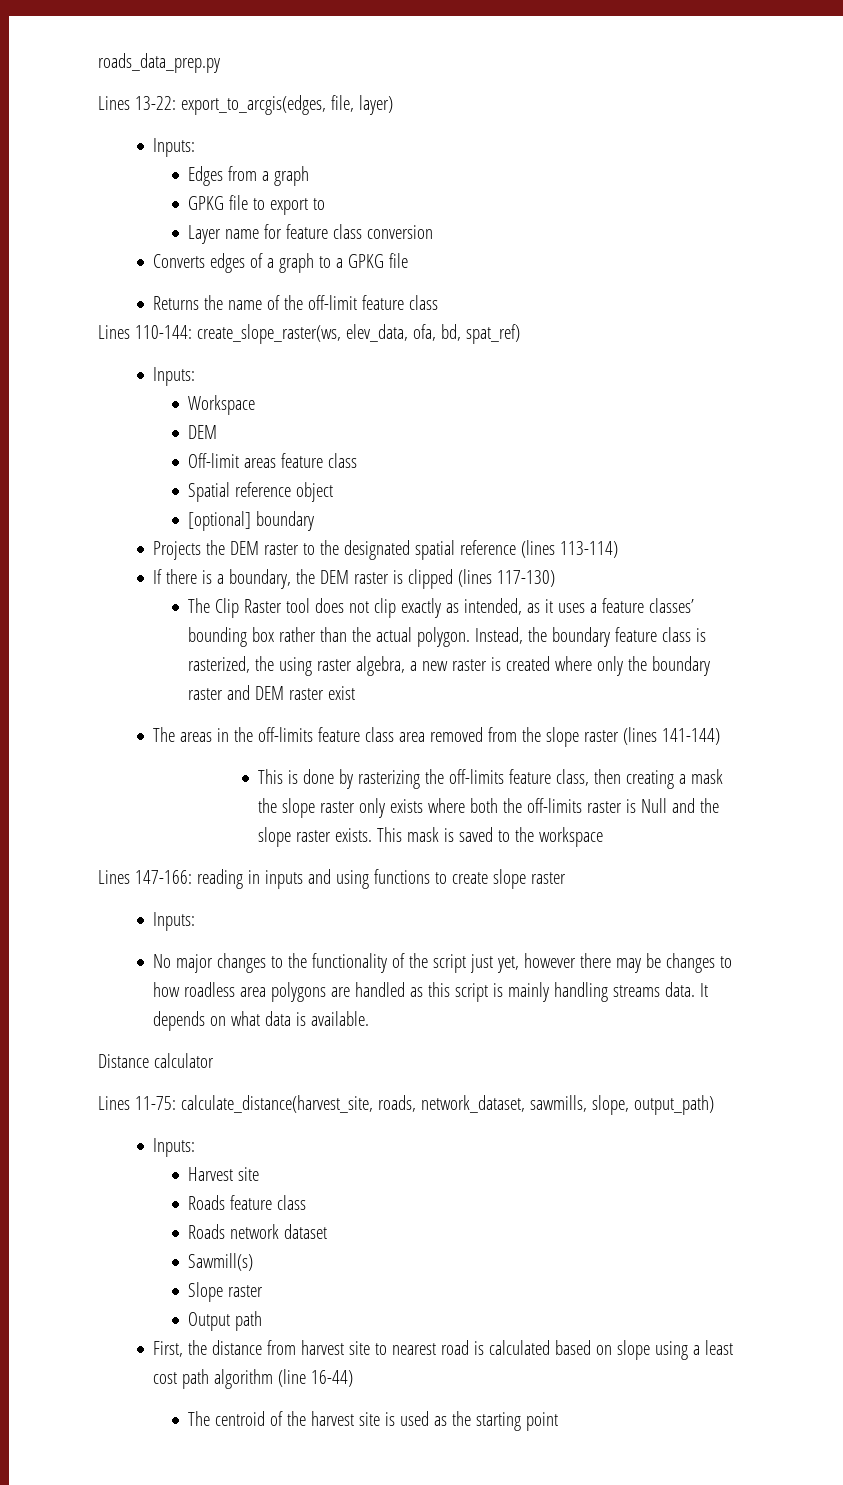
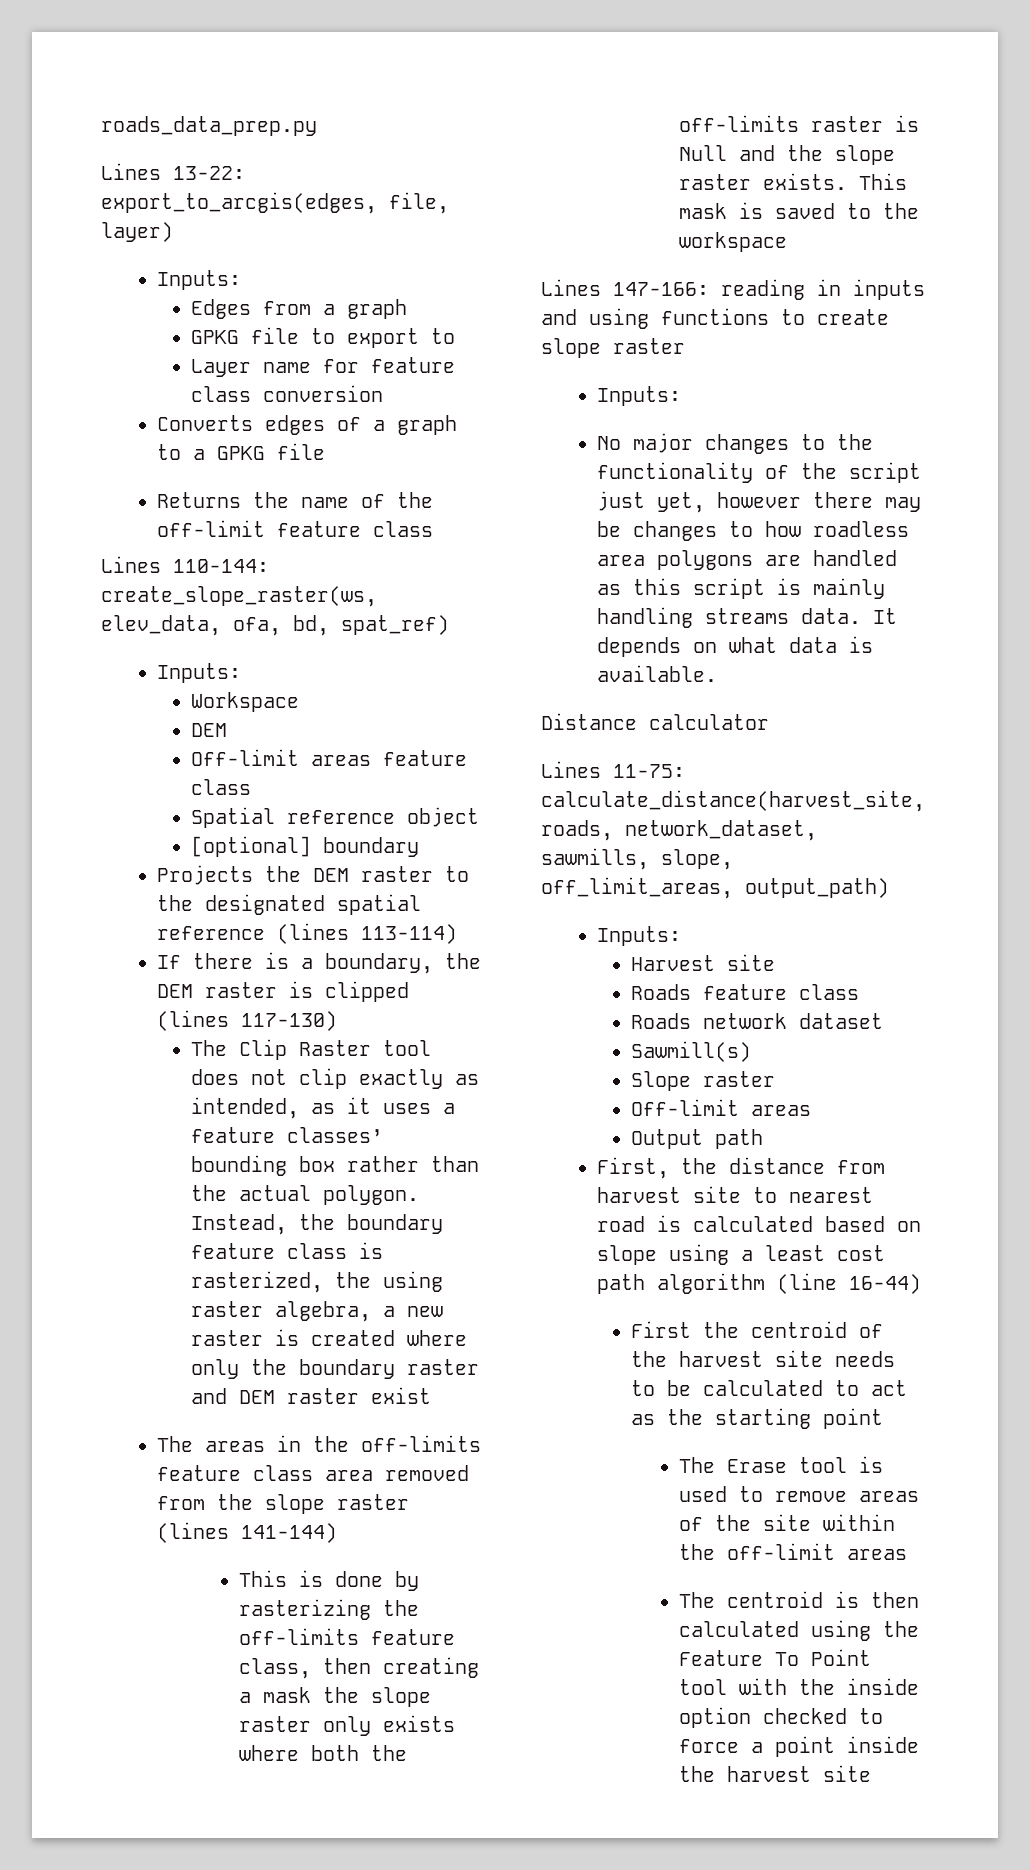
(629, 1105) none -> [541,877,733,899] off_limit_areas,
(264, 1291) none -> [630,1099,811,1116] // Off-limit areas
[188,1411,211,1426] The -> [630,1321,739,1338] First the
[385,1411,559,1431] is used as the starting point -> [834,1351,895,1367] [630,1380,907,1396] [630,1408,883,1429] [679,1456,884,1473] [679,1486,920,1502] [679,1514,896,1531] [679,1543,908,1560] [679,1591,920,1608] [679,1620,920,1641] [679,1649,872,1666] [679,1678,920,1695] [679,1707,884,1728] [679,1736,920,1757] [679,1765,872,1782] needs to be calculated to act as the starting point // The Erase tool is used to remove areas of the site within the off-limit areas // The centroid is then calculated using the Feature To Point tool with the inside option checked to force a point inside the harvest site

